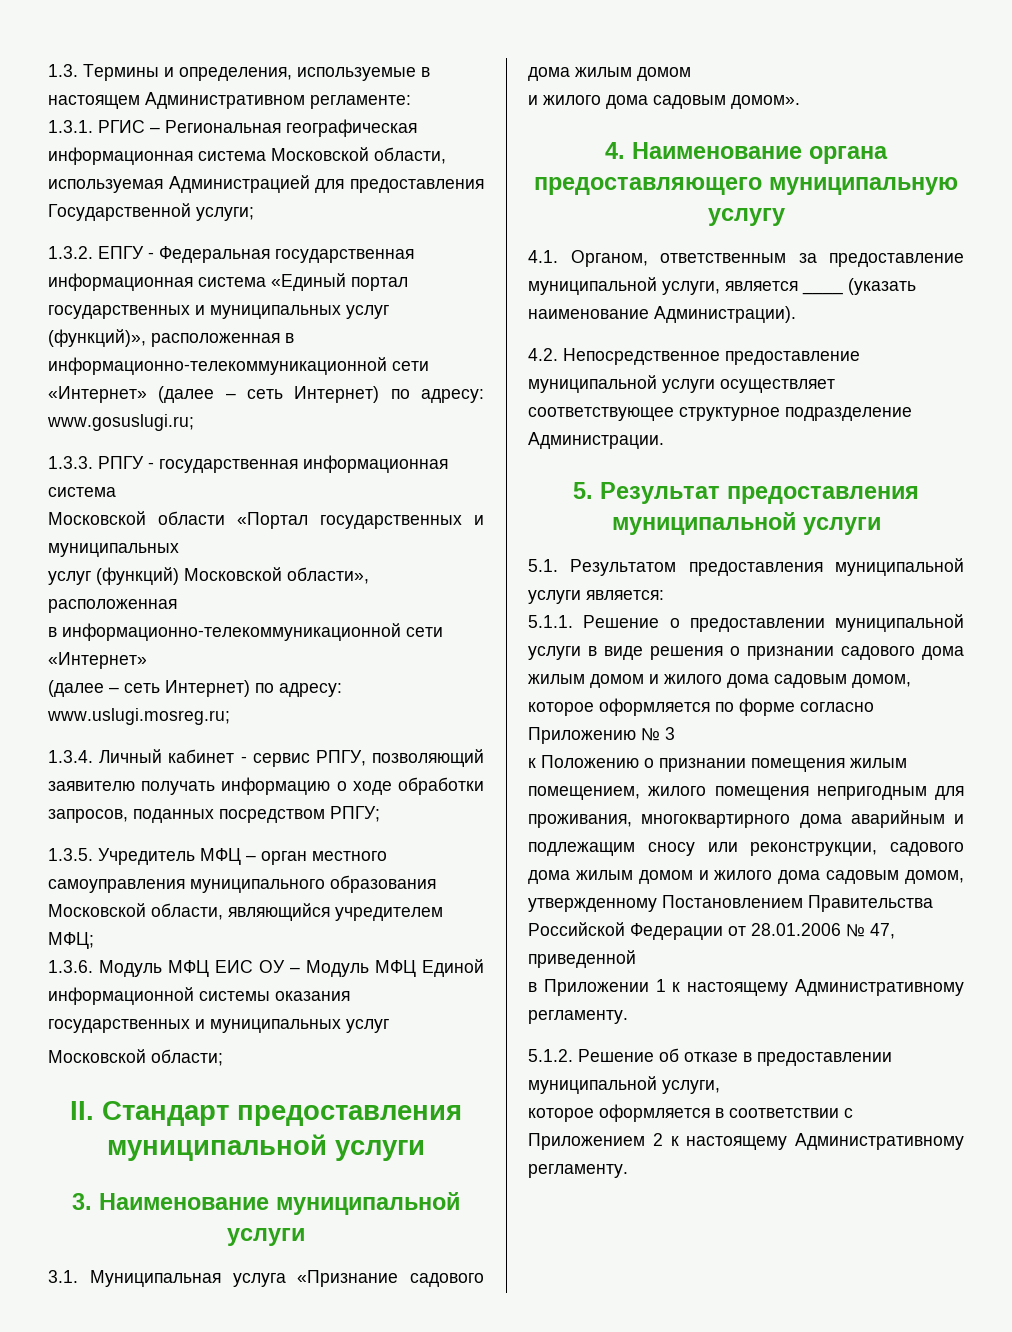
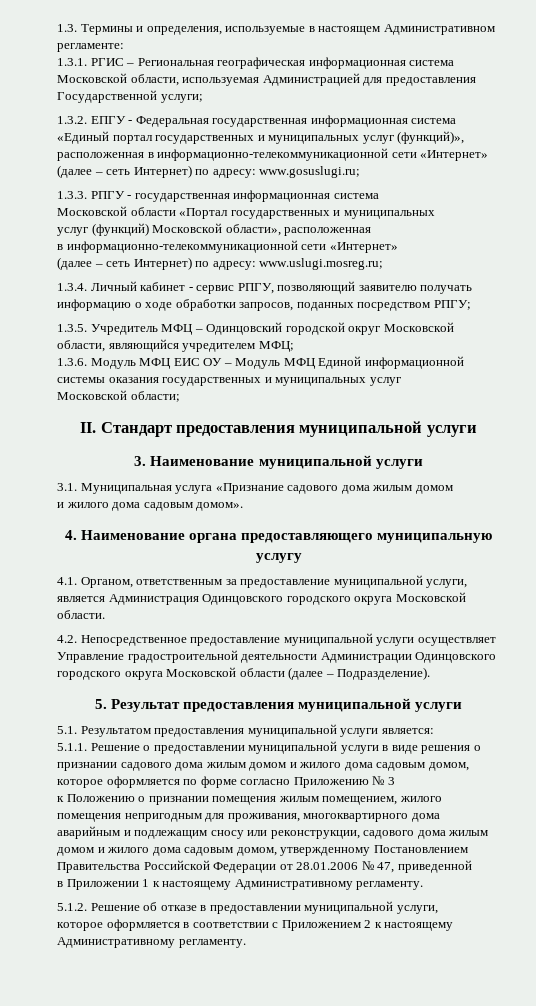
[261,851,387,865] [48,875,436,893] орган местного самоуправления муниципального образования -> [206,322,381,335] Одинцовский городской округ
[802,278,916,295] [528,306,796,323] ____ (указать наименование Администрации). -> [108,592,466,605] [57,610,105,619] Администрация Одинцовского городского округа Московской области.
[528,407,912,421] [528,432,664,449] соответствующее структурное подразделение Администрации. -> [57,650,497,663] [57,667,431,680] Управление градостроительной деятельности Администрации Одинцовского городского округа Московской области (далее – Подразделение).

